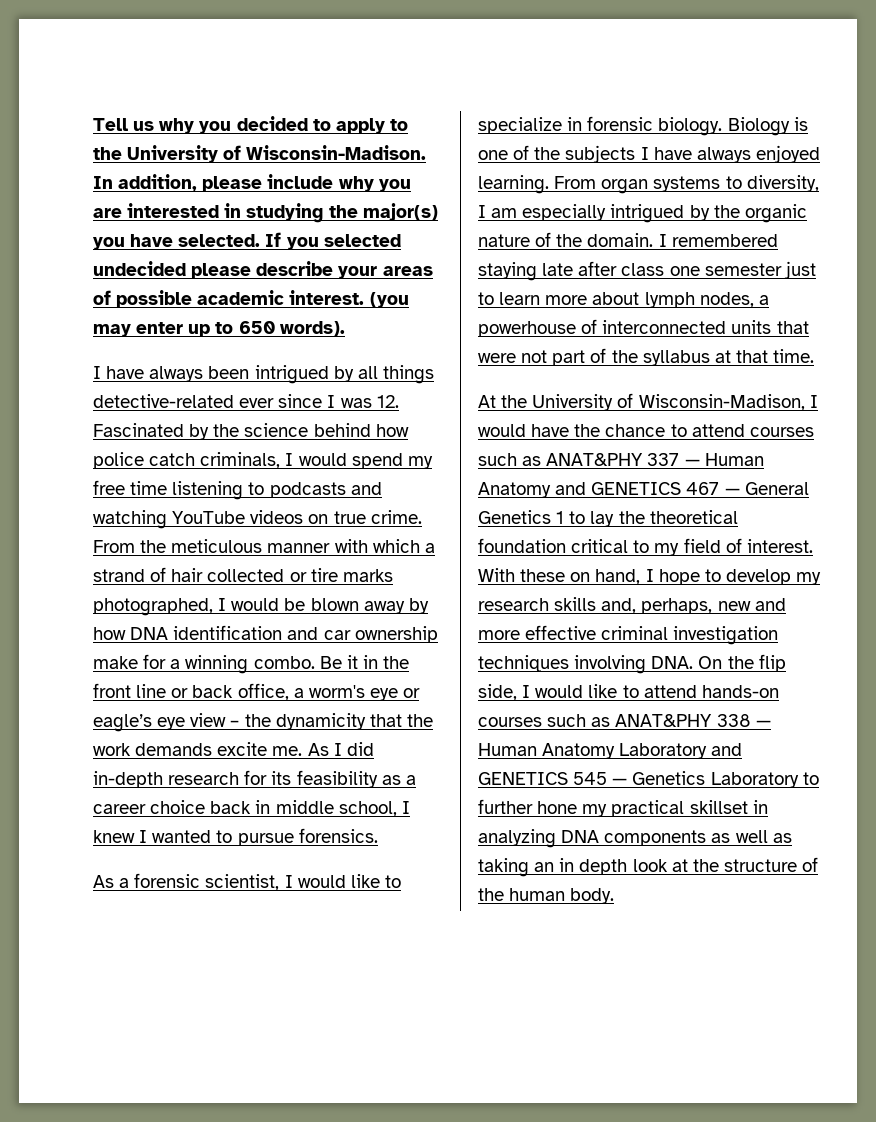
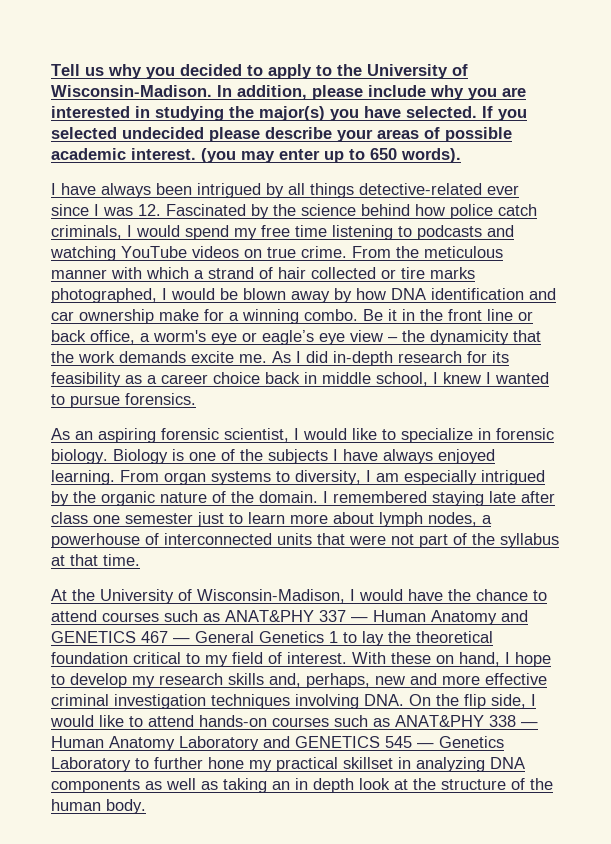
[119,878,130,888] a -> [75,428,156,443] an aspiring

